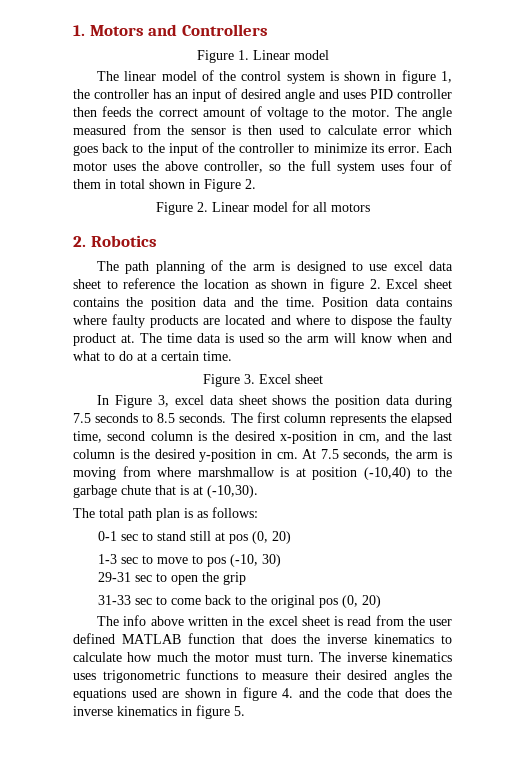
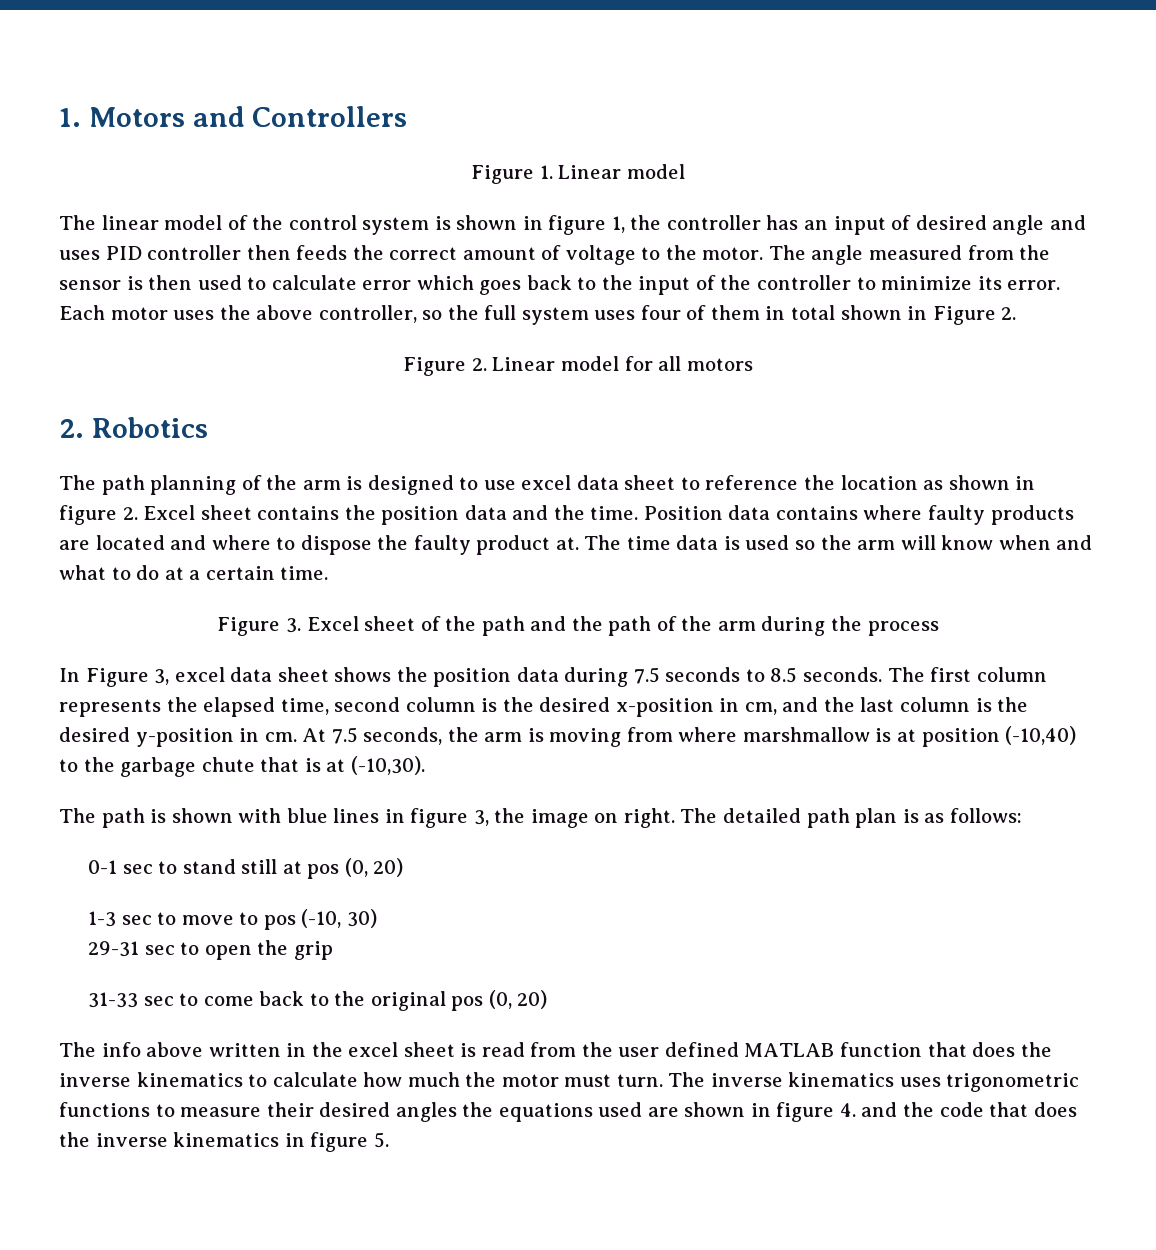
(323, 379) none -> [420,616,939,636] of the path and the path of the arm during the process
[99,508,124,518] total -> [101,808,802,828] path is shown with blue lines in figure 3, the image on right. The detailed

